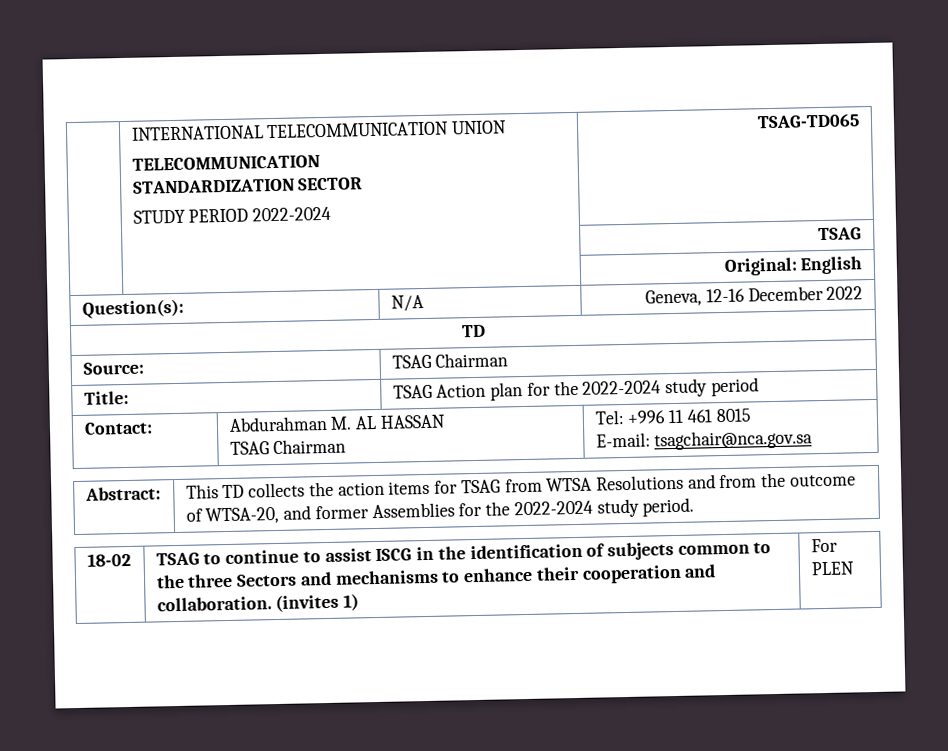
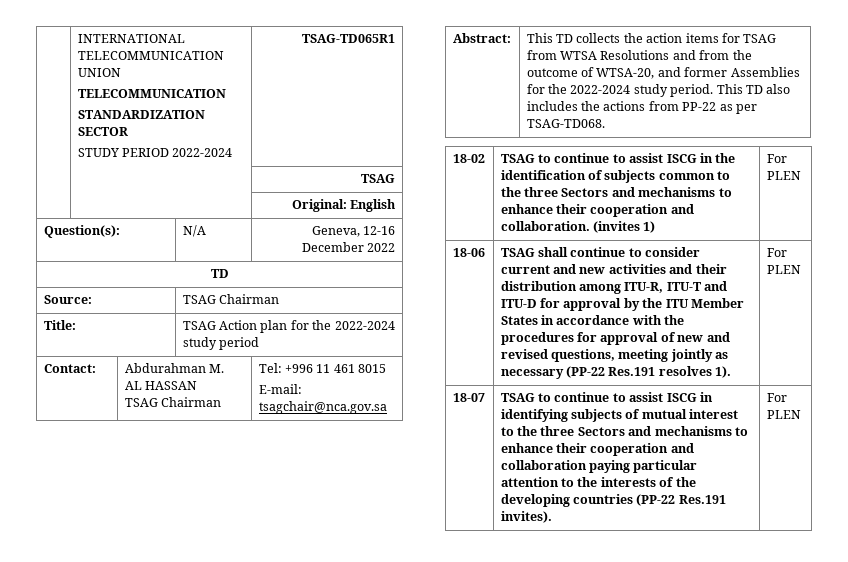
[757,113,861,129] TSAG-TD065 -> [302,34,396,43] TSAG-TD065R1
(695, 507) none -> [716,84,791,94] [526,101,757,114] [526,119,605,128] This TD also includes the actions from PP-22 as per TSAG-TD068.
(855, 568) none -> [452,248,485,257] [500,247,701,257] [500,264,727,274] [500,281,728,294] [500,298,744,311] [500,315,685,325] [500,332,730,345] [500,349,729,362] [500,366,732,379] [766,248,787,257] [766,265,801,274] [452,393,485,402] [500,392,713,402] [500,409,739,422] [500,426,748,436] [500,443,694,456] [500,460,698,473] [500,477,696,487] [500,494,726,507] [500,511,552,523] [766,393,787,402] [766,410,801,419] // 18-06 | TSAG shall continue to consider current and new activities and their distribution among ITU-R, ITU-T and ITU-D for approval by the ITU Member States in accordance with the procedures for approval of new and revised questions, meeting jointly as necessary (PP-22 Res.191 resolves 1). | For PLEN // 18-07 | TSAG to continue to assist ISCG in identifying subjects of mutual interest to the three Sectors and mechanisms to enhance their cooperation and collaboration paying particular attention to the interests of the developing countries (PP-22 Res.191 invites). | For PLEN

